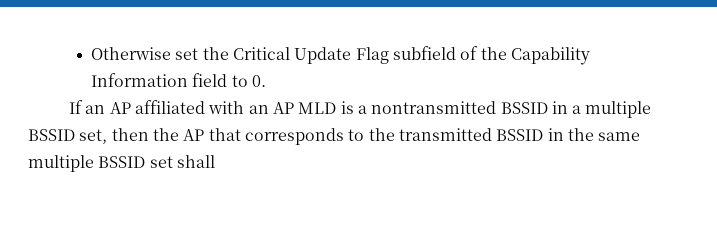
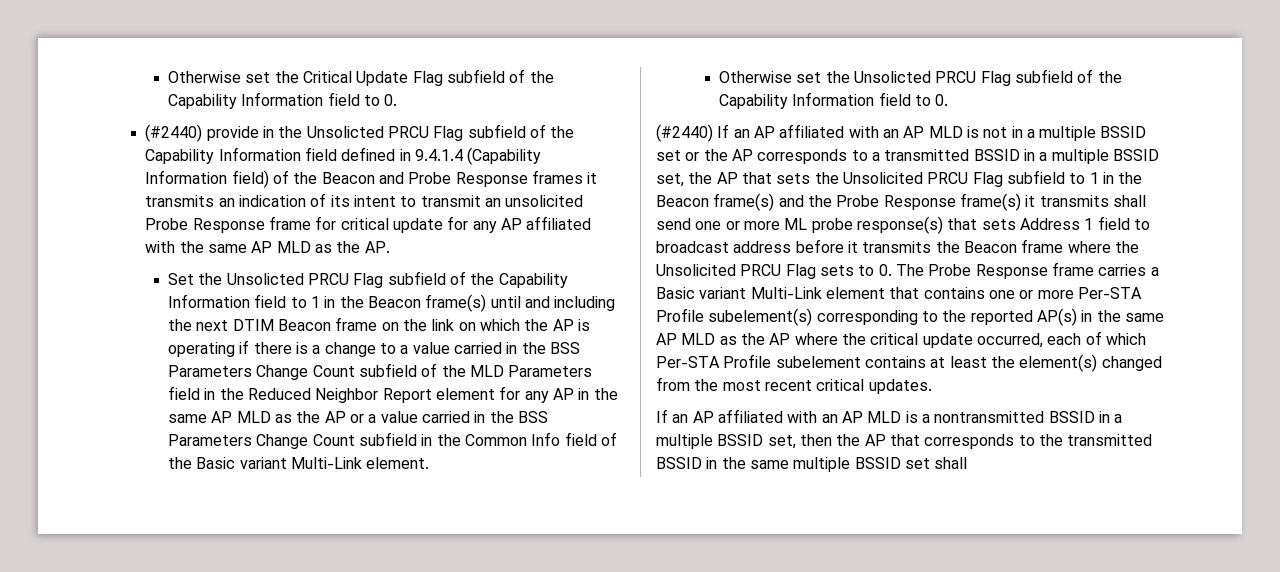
(266, 81) none -> [145,124,575,142] [145,147,542,165] [145,170,598,188] [145,193,584,207] [145,216,592,233] [145,241,390,253] [168,271,568,288] [168,294,616,312] [168,317,590,331] [168,340,580,357] [168,363,593,380] [168,386,618,403] [168,411,548,423] [168,432,617,449] [168,457,430,469] [719,69,1122,86] [719,92,949,109] [656,124,1147,142] [656,149,1159,164] [656,170,1143,187] [656,193,1146,211] [656,216,1150,234] [656,239,1139,253] [656,262,1159,279] [656,287,1142,299] [656,308,1164,326] [656,331,1146,348] [656,354,1162,372] [656,377,932,394] // (#2440) provide in the Unsolicted PRCU Flag subfield of the Capability Information field defined in 9.4.1.4 (Capability Information field) of the Beacon and Probe Response frames it transmits an indication of its intent to transmit an unsolicited Probe Response frame for critical update for any AP affiliated with the same AP MLD as the AP. // Set the Unsolicted PRCU Flag subfield of the Capability Information field to 1 in the Beacon frame(s) until and including the next DTIM Beacon frame on the link on which the AP is operating if there is a change to a value carried in the BSS Parameters Change Count subfield of the MLD Parameters field in the Reduced Neighbor Report element for any AP in the same AP MLD as the AP or a value carried in the BSS Parameters Change Count subfield in the Common Info field of the Basic variant Multi-Link element. // Otherwise set the Unsolicted PRCU Flag subfield of the Capability Information field to 0. // (#2440) If an AP affiliated with an AP MLD is not in a multiple BSSID set or the AP corresponds to a transmitted BSSID in a multiple BSSID set, the AP that sets the Unsolicited PRCU Flag subfield to 1 in the Beacon frame(s) and the Probe Response frame(s) it transmits shall send one or more ML probe response(s) that sets Address 1 field to broadcast address before it transmits the Beacon frame where the Unsolicited PRCU Flag sets to 0. The Probe Response frame carries a Basic variant Multi-Link element that contains one or more Per-STA Profile subelement(s) corresponding to the reported AP(s) in the same AP MLD as the AP where the critical update occurred, each of which Per-STA Profile subelement contains at least the element(s) changed from the most recent critical updates.

